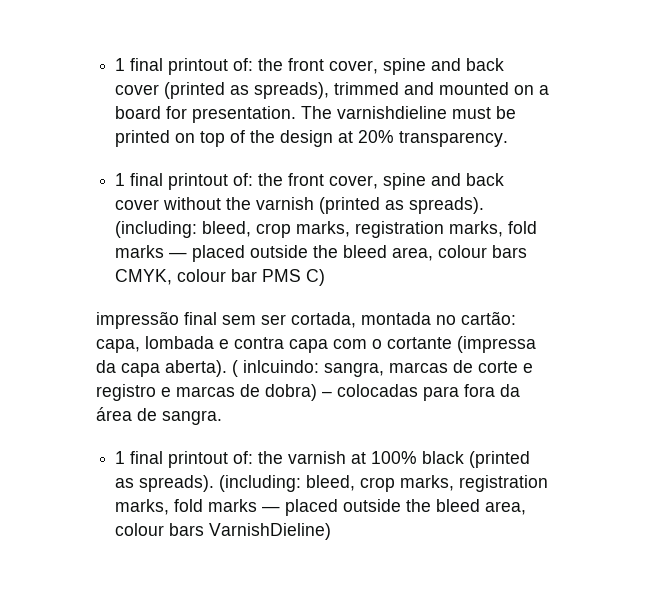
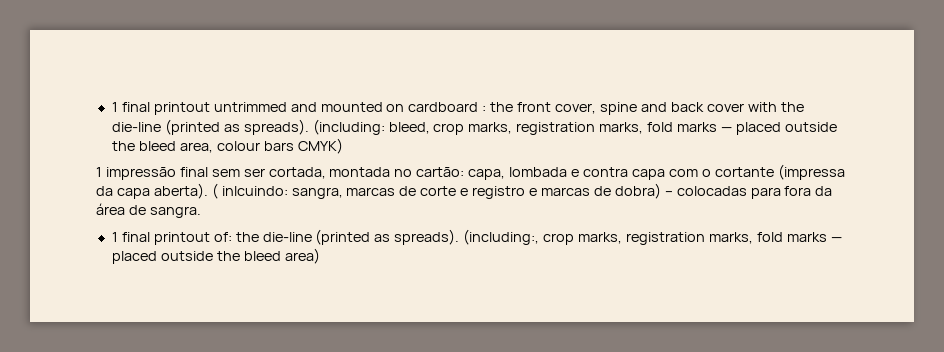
[115,58,505,75] [115,82,550,99] [115,106,517,123] [115,130,509,147] [115,173,505,190] [115,197,315,210] 1 final printout of: the front cover, spine and back cover (printed as spreads), trimmed and mounted on a board for presentation. The varnishdieline must be printed on top of the design at 20% transparency. // 1 final printout of: the front cover, spine and back cover without the varnish -> [111,102,804,115] [111,122,161,132] 1 final printout untrimmed and mounted on cardboard : the front cover, spine and back cover with the die-line
[115,269,326,286] CMYK, colour bar PMS C) // -> [297,138,343,154] [96,167,102,177] CMYK) // 1
[288,451,531,468] [115,475,356,492] varnish at 100% black (printed as spreads). (including: bleed, -> [262,229,540,245] die-line (printed as spreads). (including:,
[485,501,527,515] [115,523,332,540] area, colour bars VarnishDieline) -> [284,248,320,264] area)

